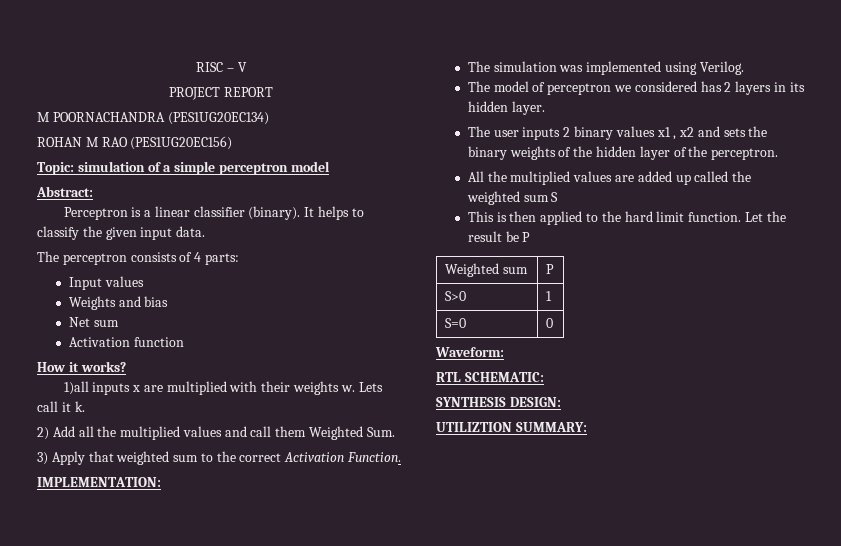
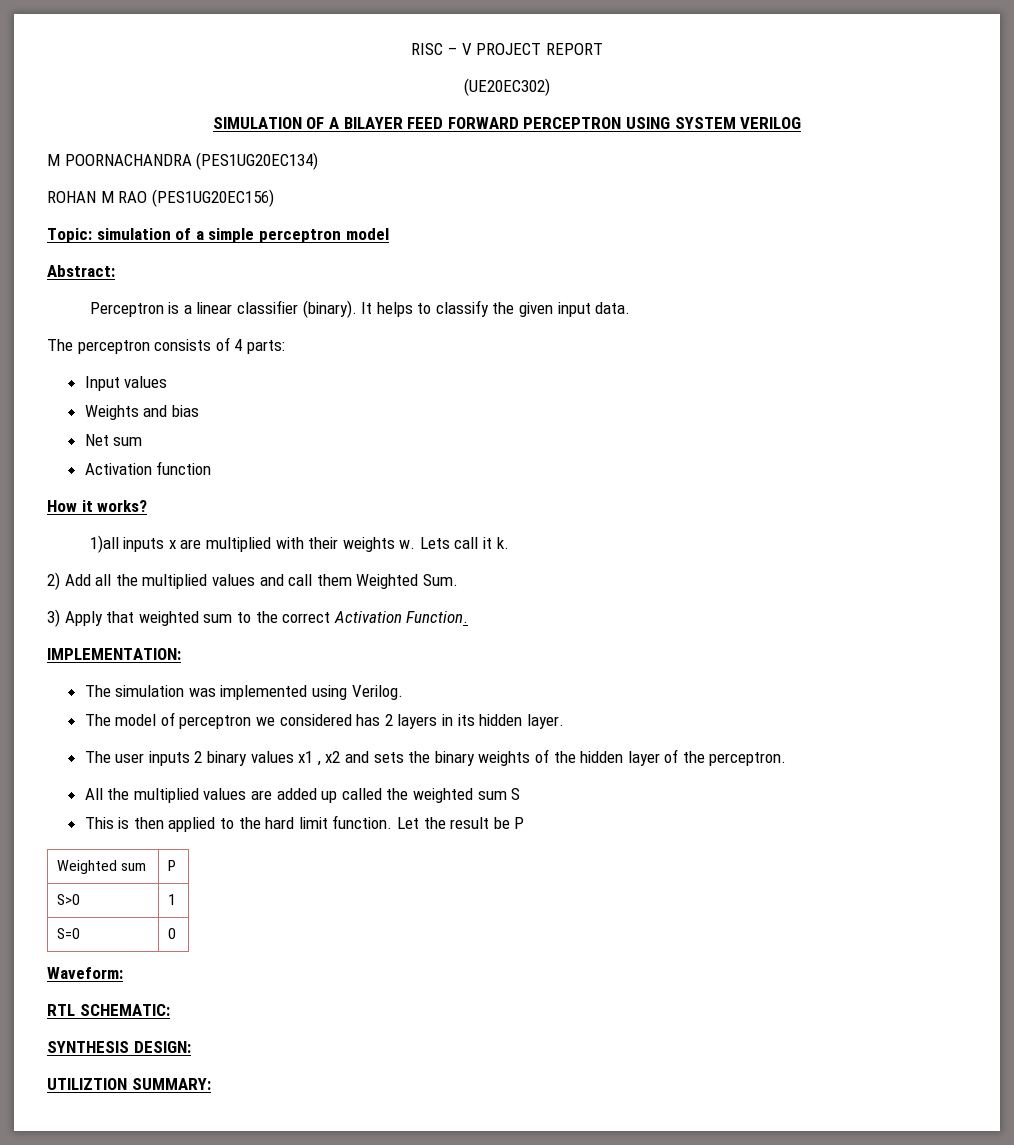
(247, 67) // -> (472, 49) none
(273, 92) none -> [464,78,550,96] [212,117,802,129] // (UE20EC302) // SIMULATION OF A BILAYER FEED FORWARD PERCEPTRON USING SYSTEM VERILOG

